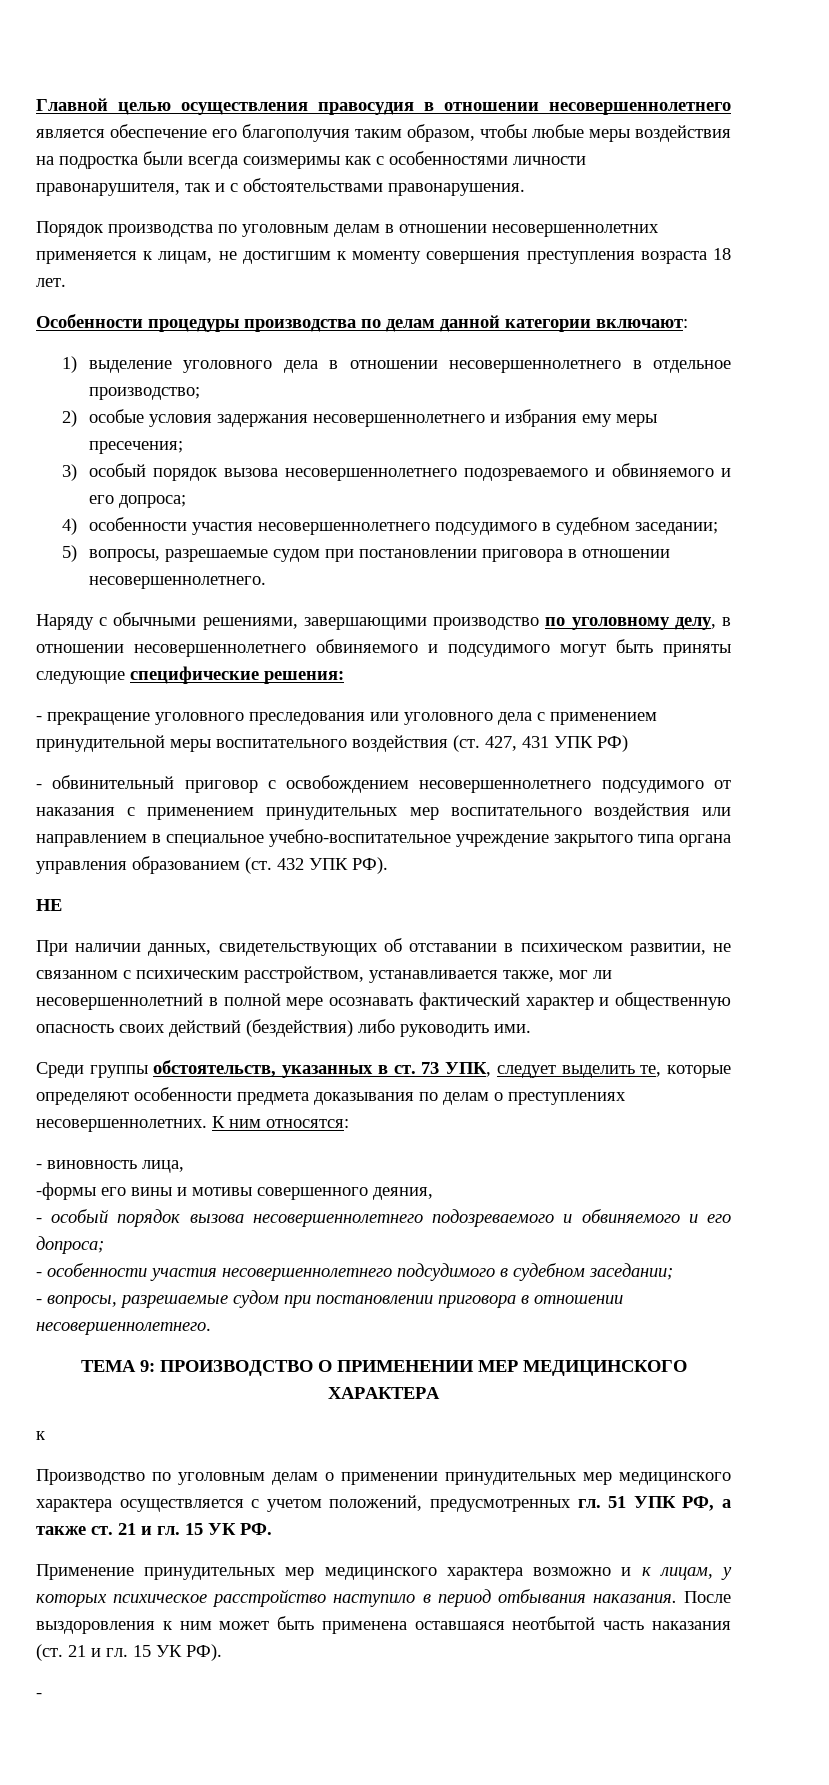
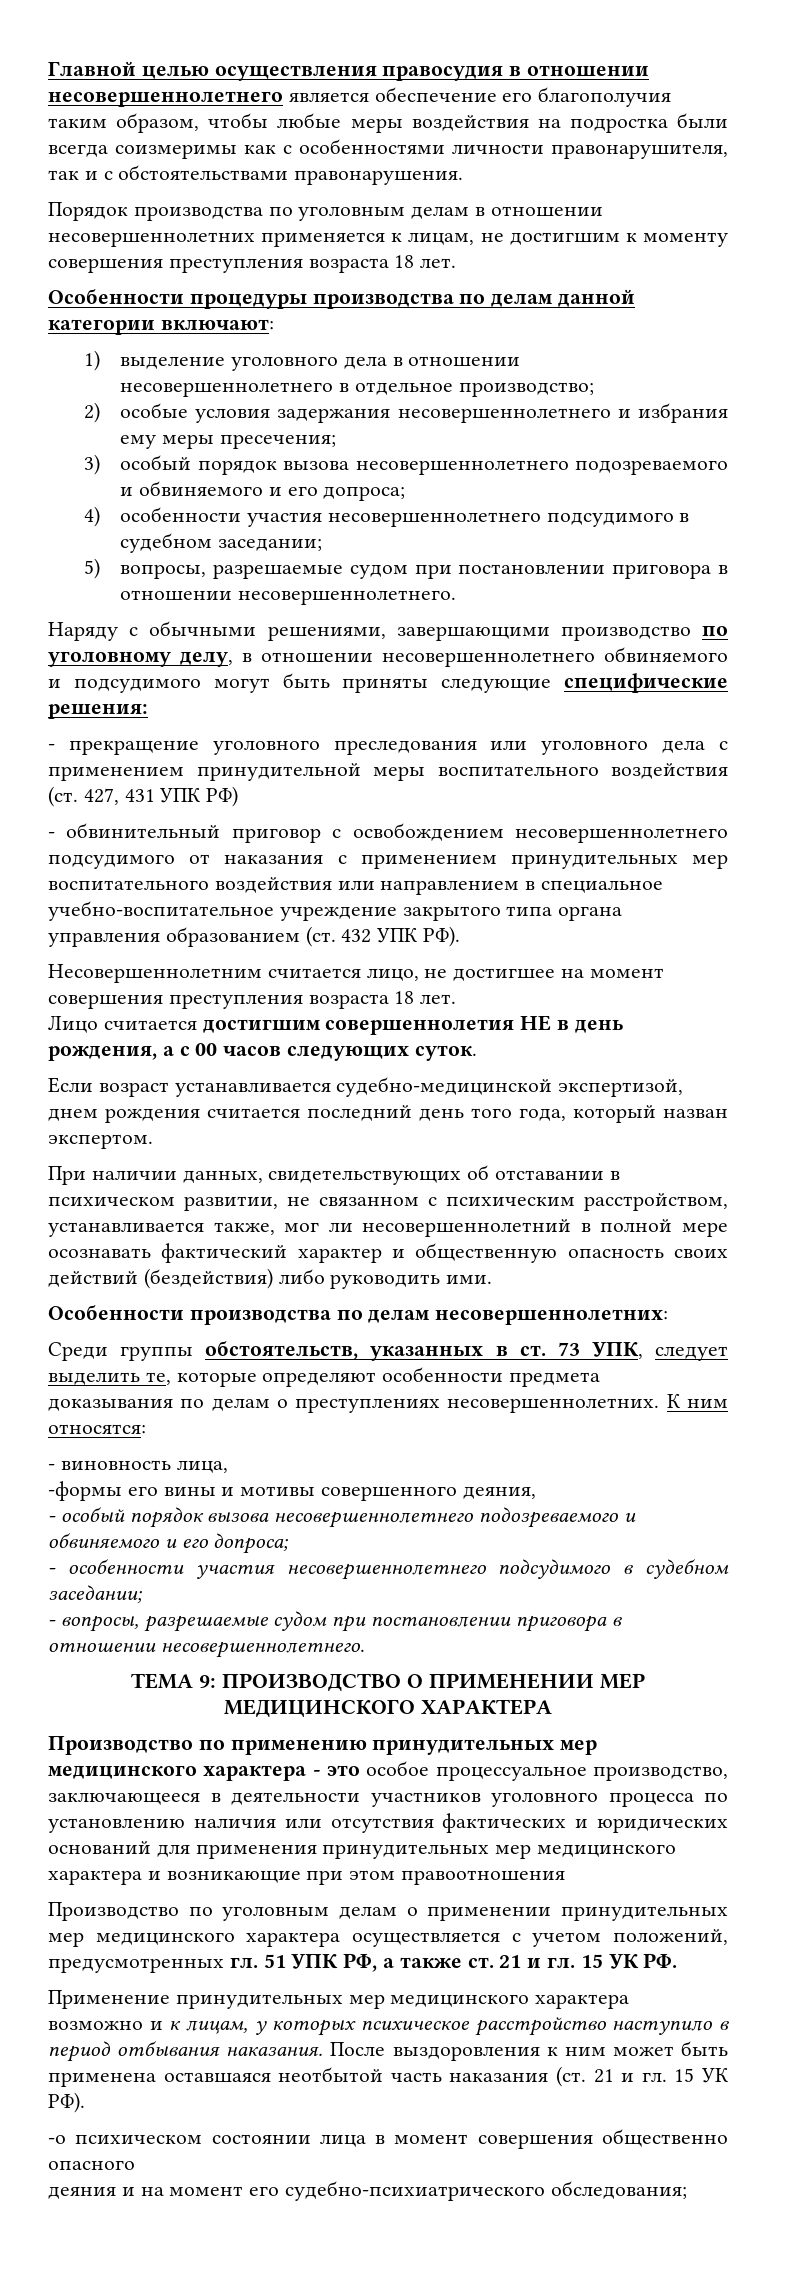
[36,899,62,911] НЕ -> [48,964,664,983] [48,991,457,1009] [48,1015,623,1035] [48,1043,477,1061] [48,1077,684,1097] [48,1105,728,1123] [48,1134,153,1149] Несовершеннолетним считается лицо, не достигшее на момент совершения преступления возраста 18 лет. // Лицо считается достигшим совершеннолетия НЕ в день рождения, а с 00 часов следующих суток. // Если возраст устанавливается судебно-медицинской экспертизой, днем рождения считается последний день того года, который назван экспертом.
(531, 1028) none -> [48,1305,669,1325] // Особенности производства по делам несовершеннолетних:
[36,1431,45,1440] к -> [48,1736,598,1755] [48,1761,728,1781] [48,1792,728,1807] [48,1813,728,1833] [48,1841,677,1859] [48,1870,566,1885] Производство по применению принудительных мер медицинского характера - это особое процессуальное производство, заключающееся в деятельности участников уголовного процесса по установлению наличия или отсутствия фактических и юридических оснований для применения принудительных мер медицинского характера и возникающие при этом правоотношения
[36,1693,42,1698] - -> [48,2129,728,2149] [48,2160,135,2170] [48,2181,687,2201] -о психическом состоянии лица в момент совершения общественно опасного // деяния и на момент его судебно-психиатрического обследования;

